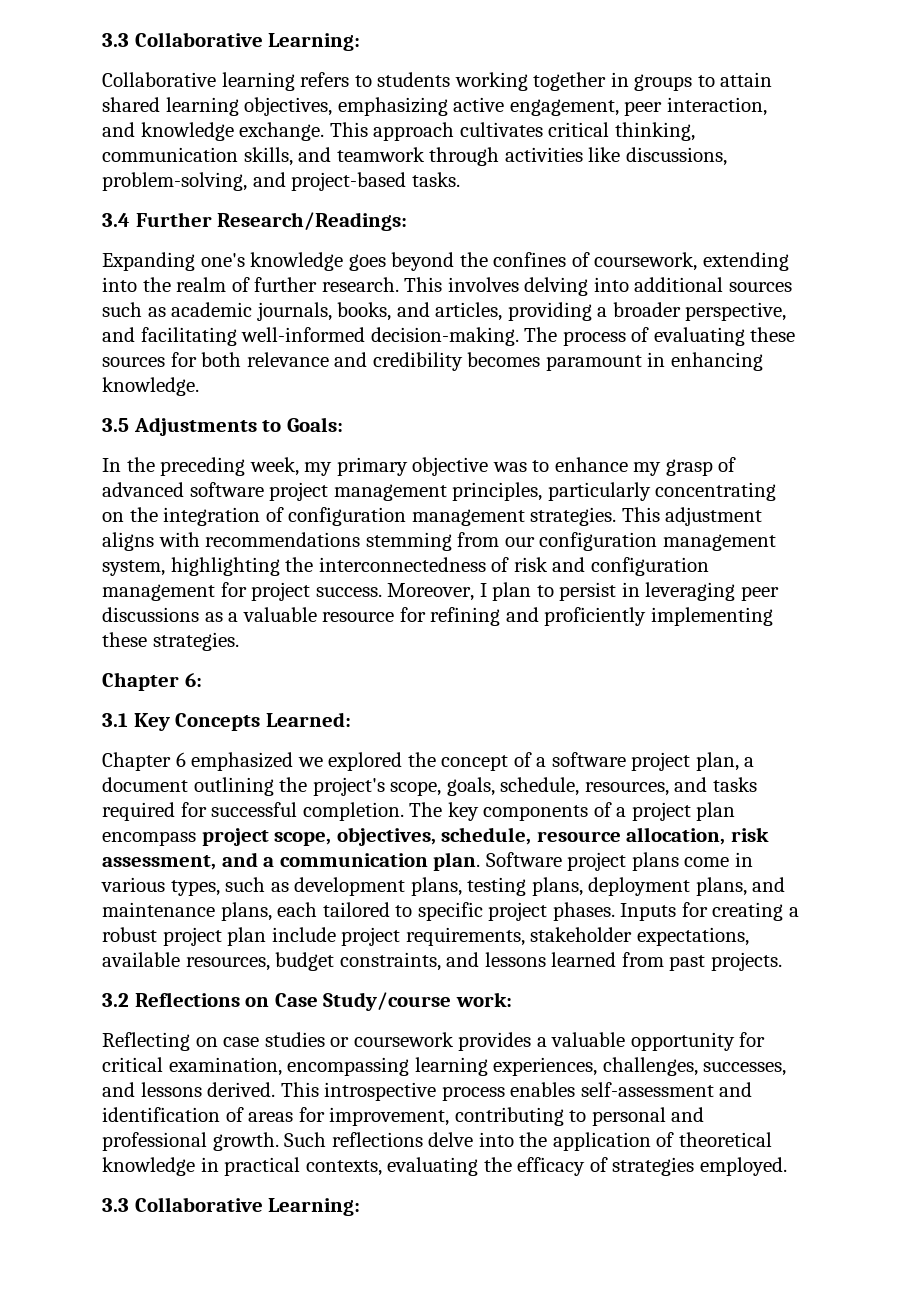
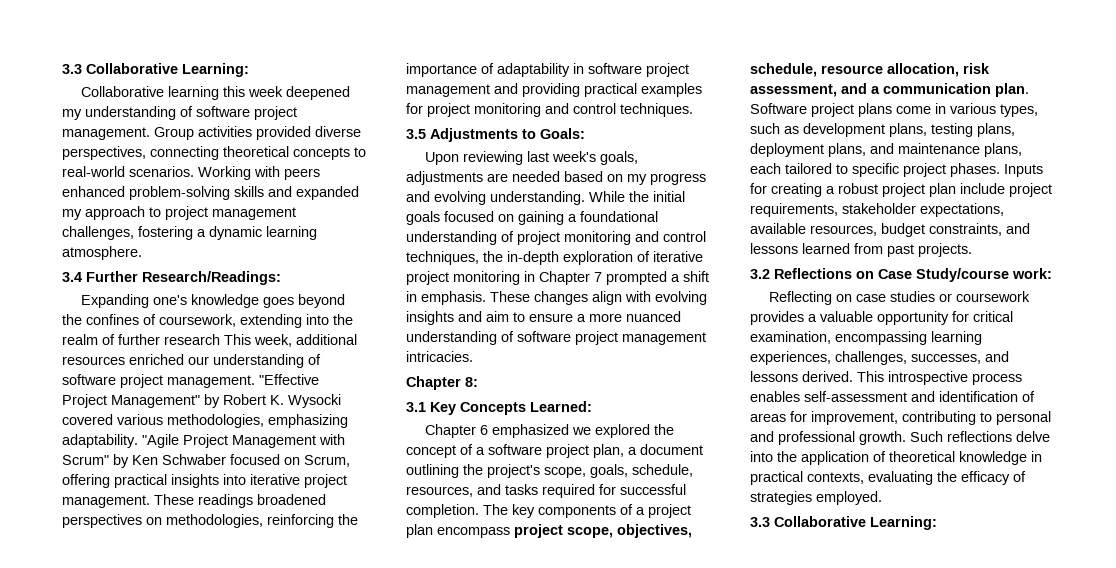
[300,72,773,91] [102,97,767,116] [102,122,695,141] [102,147,727,166] [102,172,460,191] refers to students working together in groups to attain shared learning objectives, emphasizing active engagement, peer interaction, and knowledge exchange. This approach cultivates critical thinking, communication skills, and teamwork through activities like discussions, problem-solving, and project-based tasks. -> [223,86,351,100] [62,106,297,120] [62,126,361,140] [62,146,366,160] [62,166,320,180] [62,186,359,200] [62,206,296,220] [62,226,317,240] [62,246,142,260] this week deepened my understanding of software project management. Group activities provided diverse perspectives, connecting theoretical concepts to real-world scenarios. Working with peers enhanced problem-solving skills and expanded my approach to project management challenges, fostering a dynamic learning atmosphere.
[321,277,792,296] [102,302,787,321] [102,327,796,346] [102,352,763,371] [102,377,199,396] [102,417,343,436] [102,457,737,476] [102,482,777,501] [102,507,763,526] [102,532,776,551] [102,557,709,576] [102,582,779,601] [102,607,773,626] [102,632,239,651] [102,672,202,691] research. This involves delving into additional sources such as academic journals, books, and articles, providing a broader perspective, and facilitating well-informed decision-making. The process of evaluating these sources for both relevance and credibility becomes paramount in enhancing knowledge. // 3.5 Adjustments to Goals: // In the preceding week, my primary objective was to enhance my grasp of advanced software project management principles, particularly concentrating on the integration of configuration management strategies. This adjustment aligns with recommendations stemming from our configuration management system, highlighting the interconnectedness of risk and configuration management for project success. Moreover, I plan to persist in leveraging peer discussions as a valuable resource for refining and proficiently implementing these strategies. // Chapter 6: -> [164,334,357,347] [62,354,321,368] [62,374,319,388] [62,394,341,408] [62,414,348,428] [62,434,345,448] [62,454,350,468] [62,474,347,488] [62,494,326,508] [62,514,358,528] [406,63,689,77] [406,83,702,97] [406,103,693,117] [406,128,585,142] [425,151,639,165] [406,171,706,185] [406,191,685,205] [406,211,658,225] [406,231,706,245] [406,251,703,265] [406,271,709,285] [406,291,707,305] [406,311,681,325] [406,331,706,345] [406,351,473,362] [406,376,478,390] research This week, additional resources enriched our understanding of software project management. "Effective Project Management" by Robert K. Wysocki covered various methodologies, emphasizing adaptability. "Agile Project Management with Scrum" by Ken Schwaber focused on Scrum, offering practical insights into iterative project management. These readings broadened perspectives on methodologies, reinforcing the importance of adaptability in software project management and providing practical examples for project monitoring and control techniques. // 3.5 Adjustments to Goals: // Upon reviewing last week's goals, adjustments are needed based on my progress and evolving understanding. While the initial goals focused on gaining a foundational understanding of project monitoring and control techniques, the in-depth exploration of iterative project monitoring in Chapter 7 prompted a shift in emphasis. These changes align with evolving insights and aim to ensure a more nuanced understanding of software project management intricacies. // Chapter 8:

